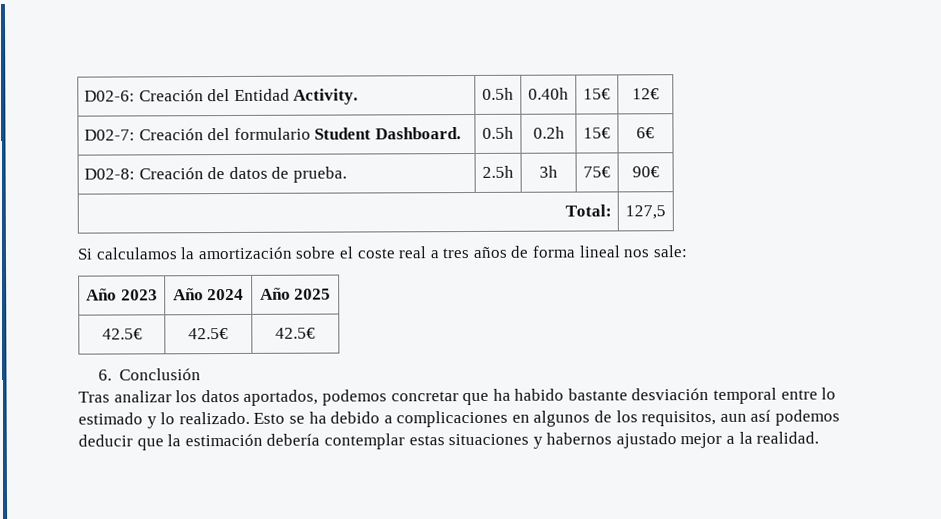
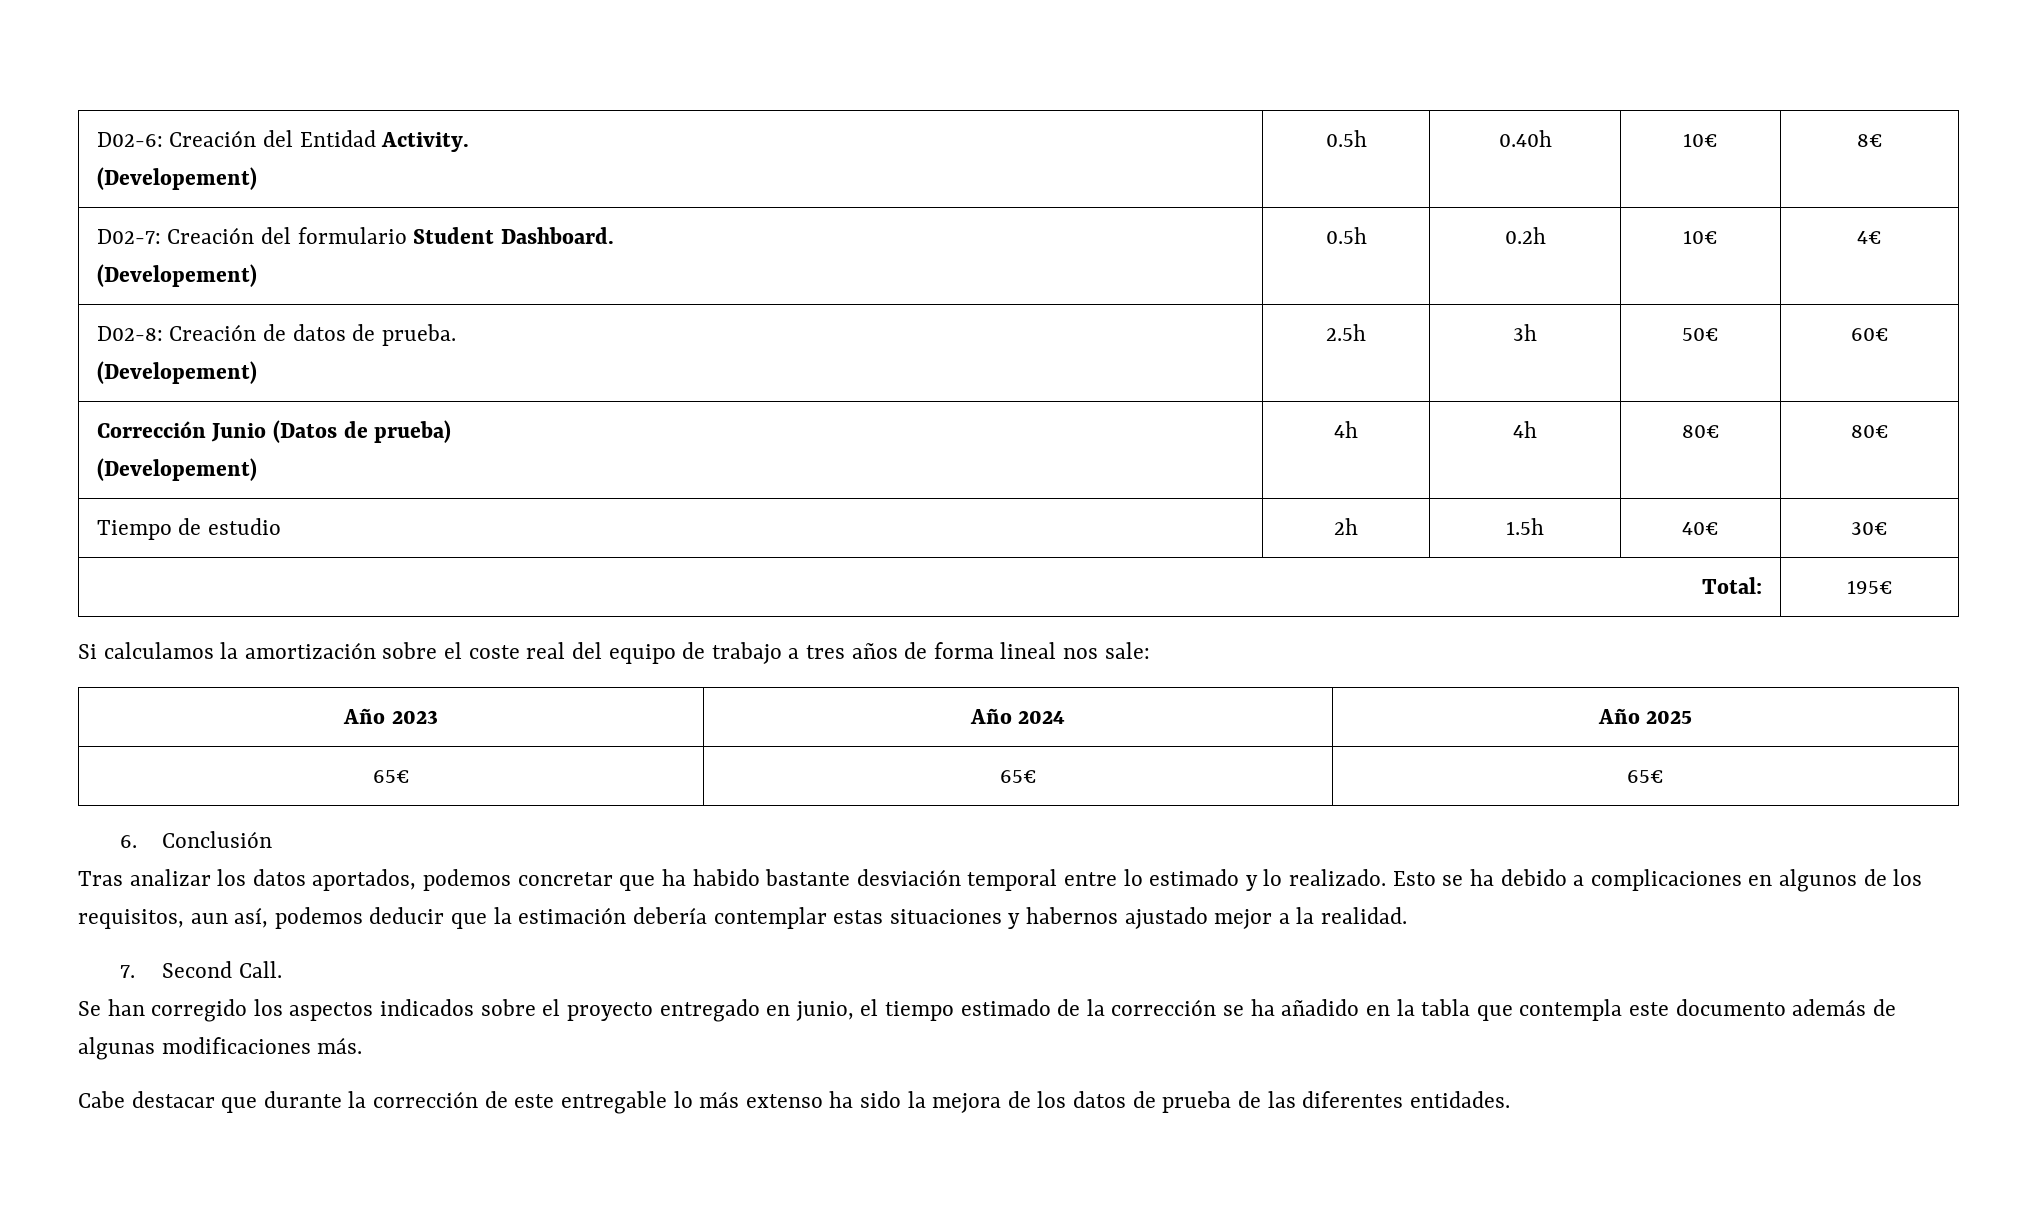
(359, 96) none -> [96,167,257,190] // (Developement)
[583,88,611,100] [631,88,660,100] 15€ | 12€ -> [1683,133,1718,147] [1856,134,1883,147] 10€ | 8€
(461, 133) none -> [96,264,257,287] // (Developement)
[583,127,611,139] [635,127,655,139] 15€ | 6€ -> [1683,230,1718,244] [1857,231,1882,244] 10€ | 4€
(347, 174) none -> [96,361,257,384] // (Developement)
[583,166,611,178] [631,166,660,178] 75€ | 90€ -> [1682,328,1719,341] [1850,328,1889,341] [96,420,452,443] [96,458,257,481] [1334,421,1358,438] [1513,421,1537,438] [1681,425,1720,438] [1850,425,1889,438] [96,518,281,540] [1334,518,1358,535] [1506,518,1544,535] [1682,522,1719,535] [1851,522,1888,535] 50€ | 60€ // Corrección Junio (Datos de prueba) // (Developement) | 4h | 4h | 80€ | 80€ // Tiempo de estudio | 2h | 1.5h | 40€ | 30€
[624,205,666,220] 127,5 -> [1846,580,1893,594] 195€
(427, 252) none -> [571,642,782,664] del equipo de trabajo
[101,328,143,340] [188,328,229,340] [275,327,316,339] 42.5€ | 42.5€ | 42.5€ -> [372,770,410,783] [999,770,1037,783] [1627,770,1664,783] 65€ | 65€ | 65€
[750,409,772,422] así -> [234,907,269,928] así,
(820, 437) none -> [119,961,282,978] [78,999,1896,1022] [78,1037,363,1060] [78,1091,1510,1114] // 7. Second Call. // Se han corregido los aspectos indicados sobre el proyecto entregado en junio, el tiempo estimado de la corrección se ha añadido en la tabla que contempla este documento además de algunas modificaciones más. // Cabe destacar que durante la corrección de este entregable lo más extenso ha sido la mejora de los datos de prueba de las diferentes entidades.

